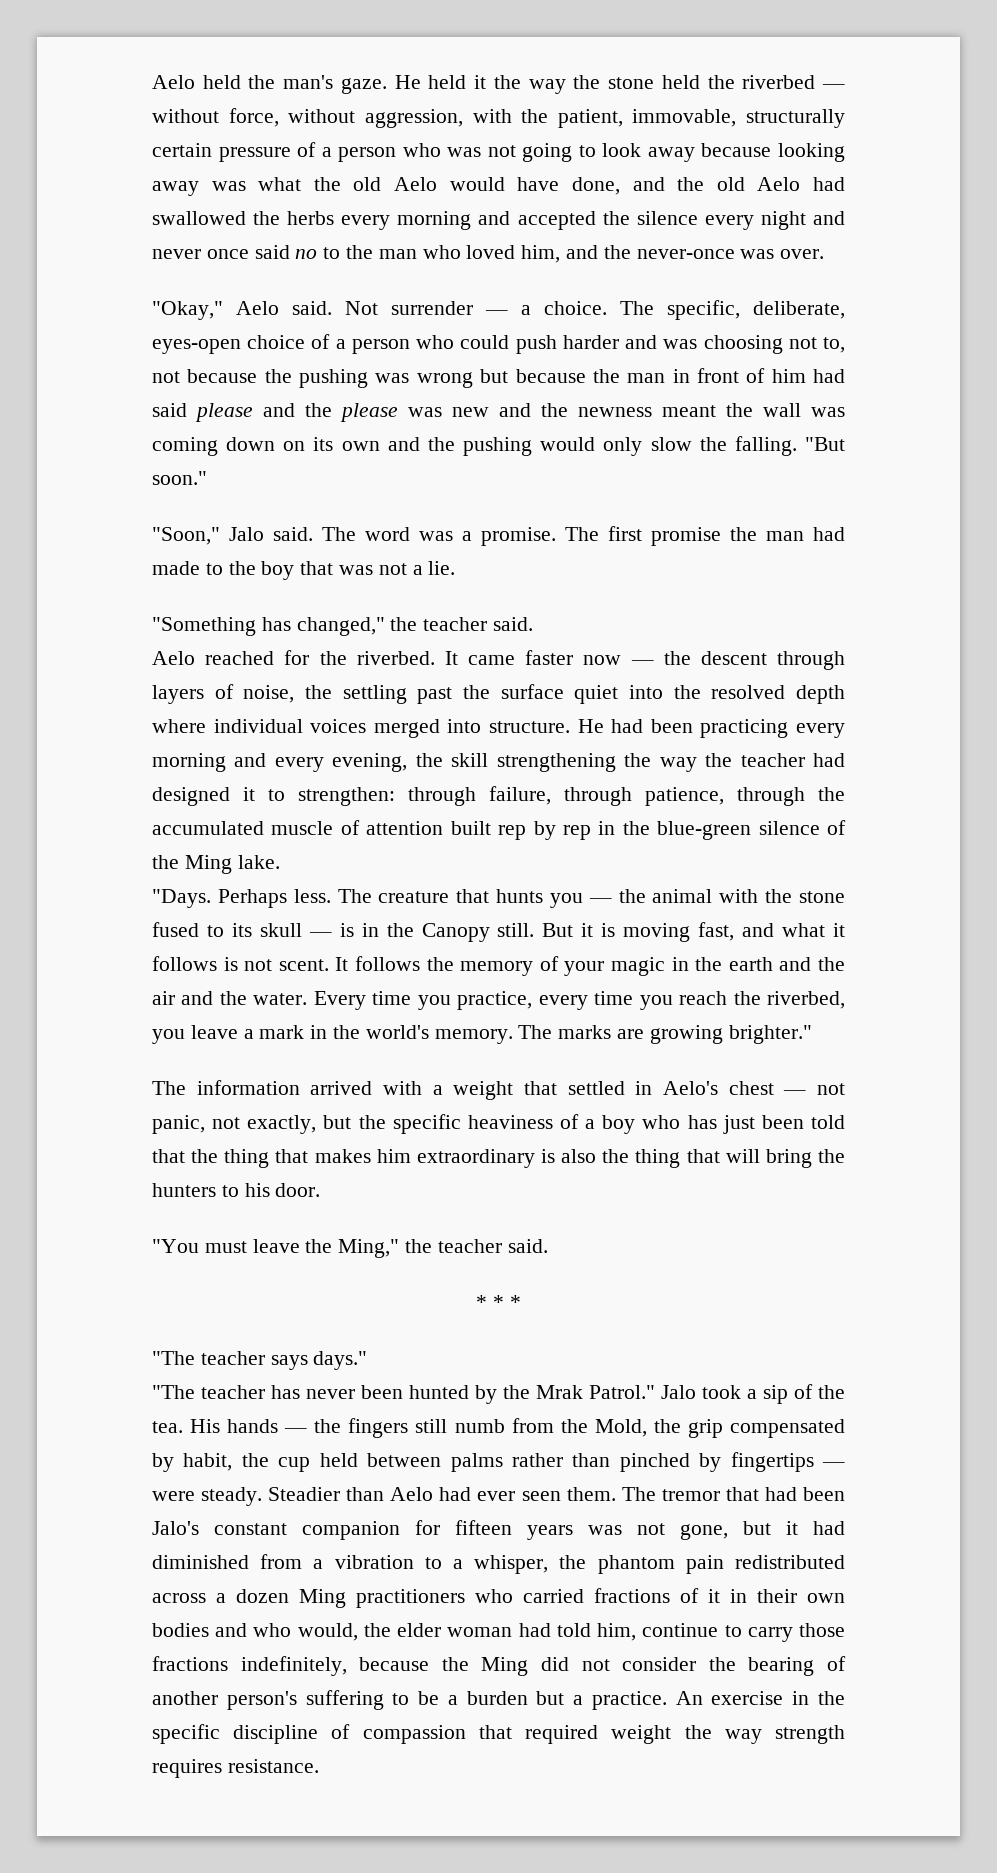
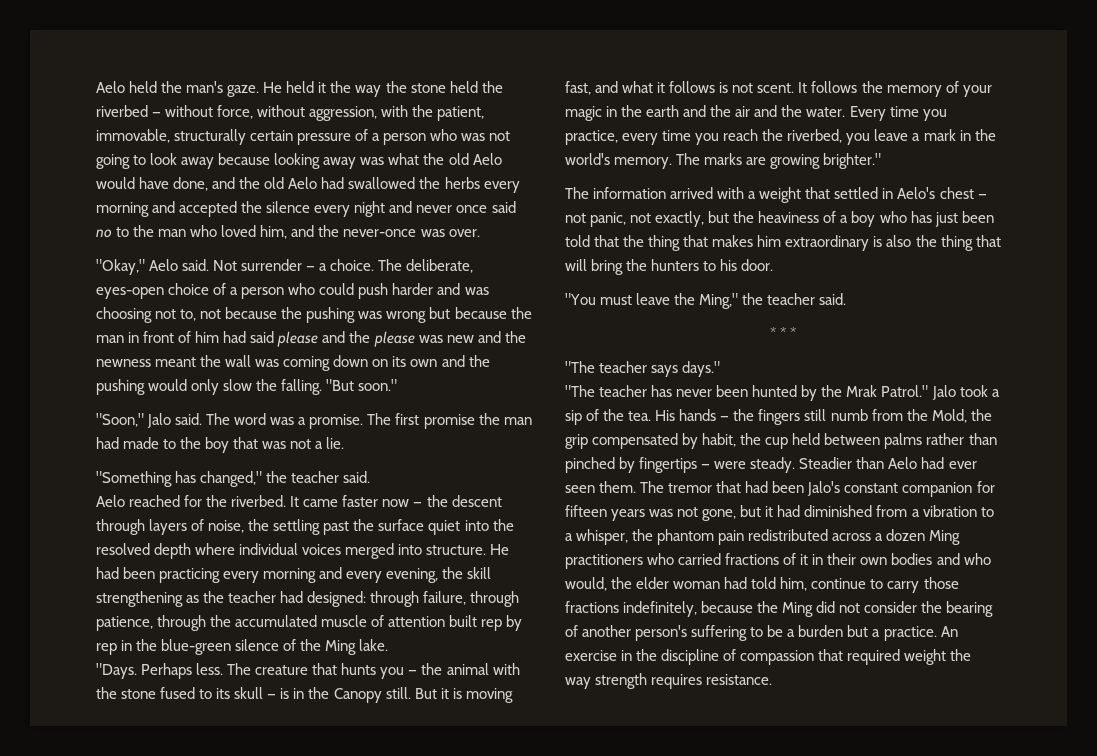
[667,300,740,320] specific, -> (403, 265) none
[624,753,697,772] the way -> [186,595,200,603] as
[152,787,395,806] designed it to strengthen: -> [307,591,367,607] designed:
[392,1114,461,1134] specific -> (755, 217) none
[152,1724,220,1744] specific -> (658, 655) none

